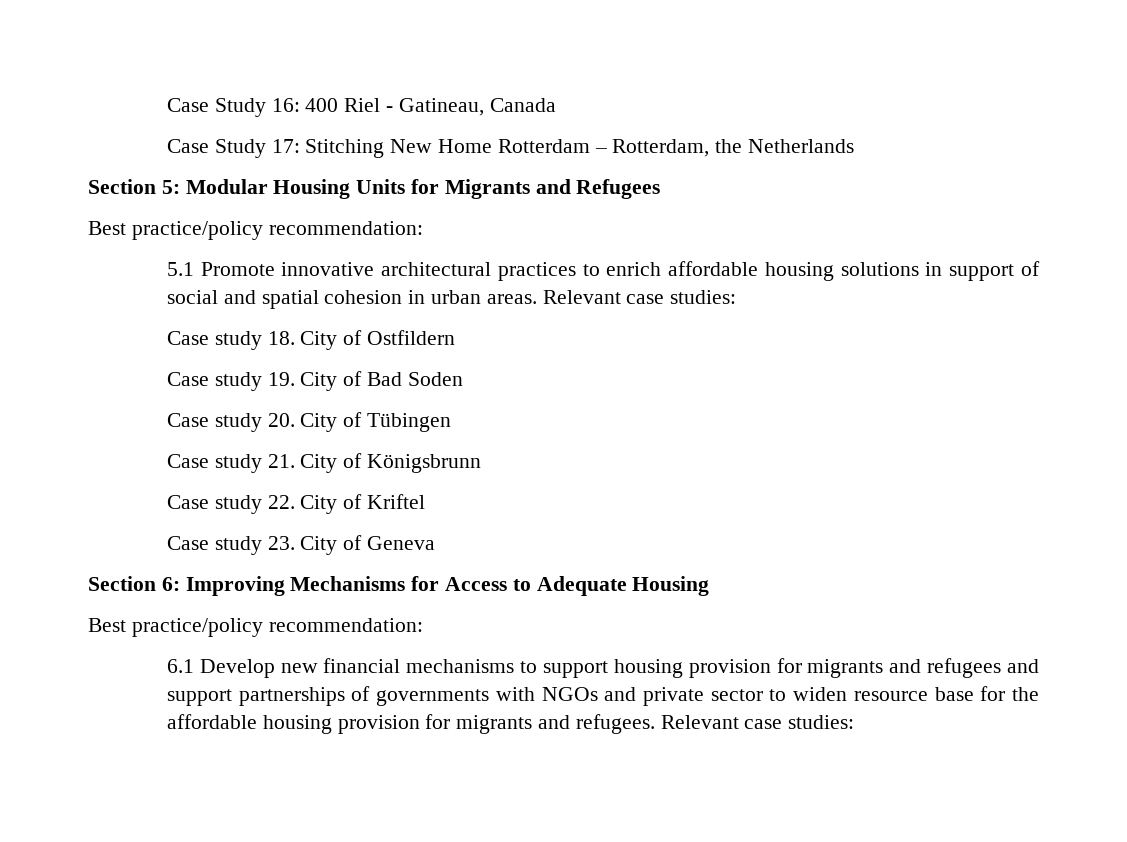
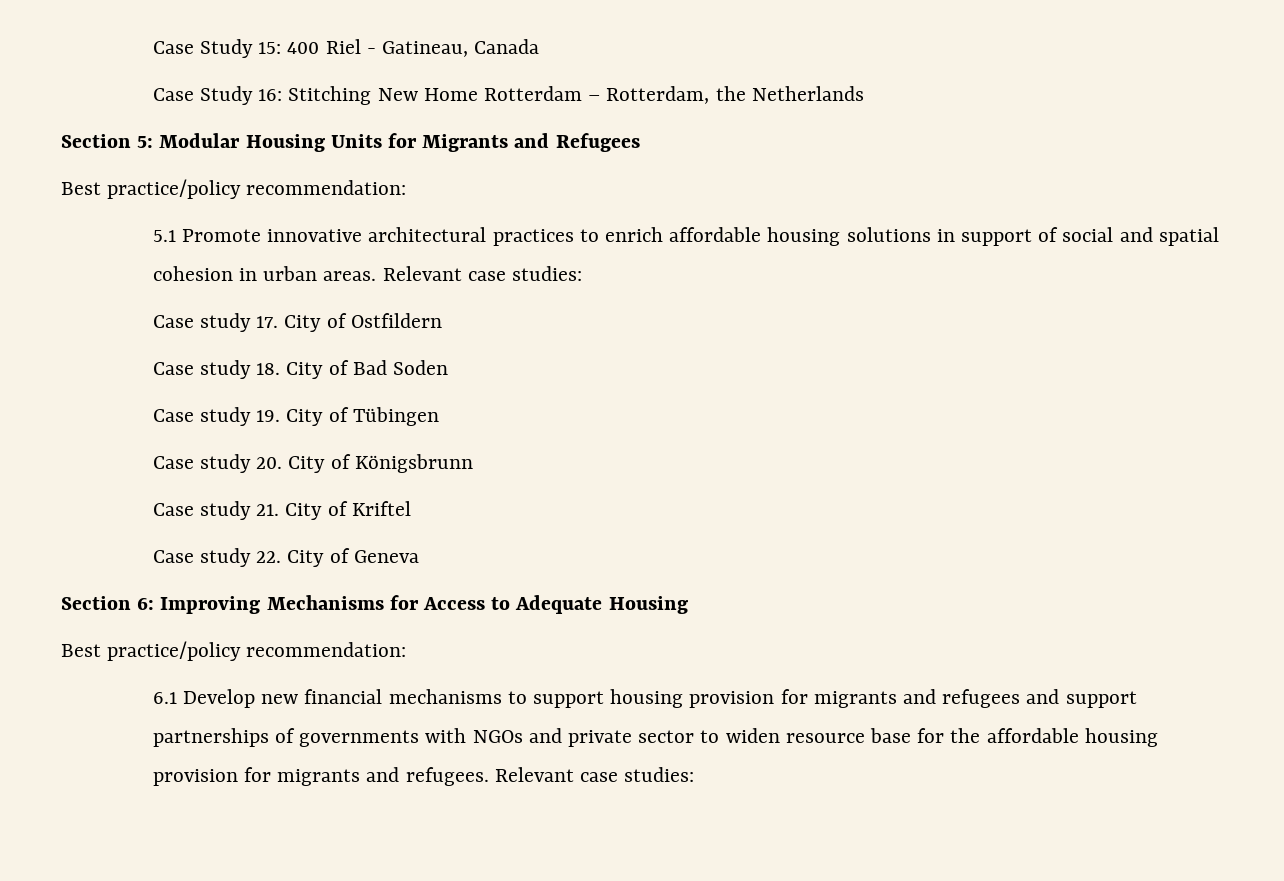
[166,98,300,117] Case Study 16: -> [152,39,282,58] Case Study 15:
[271,139,300,153] 17: -> [258,89,283,101] 16:
[267,331,295,345] 18. -> [256,316,279,328] 17.
[267,372,295,386] 19. -> [256,363,281,375] 18.
[267,413,295,427] 20. -> [256,410,281,422] 19.
[267,454,295,468] 21. -> [256,457,283,469] 20.
[267,495,295,509] 22. -> [256,504,280,516] 21.
[267,536,295,550] 23. -> [256,551,282,563] 22.

